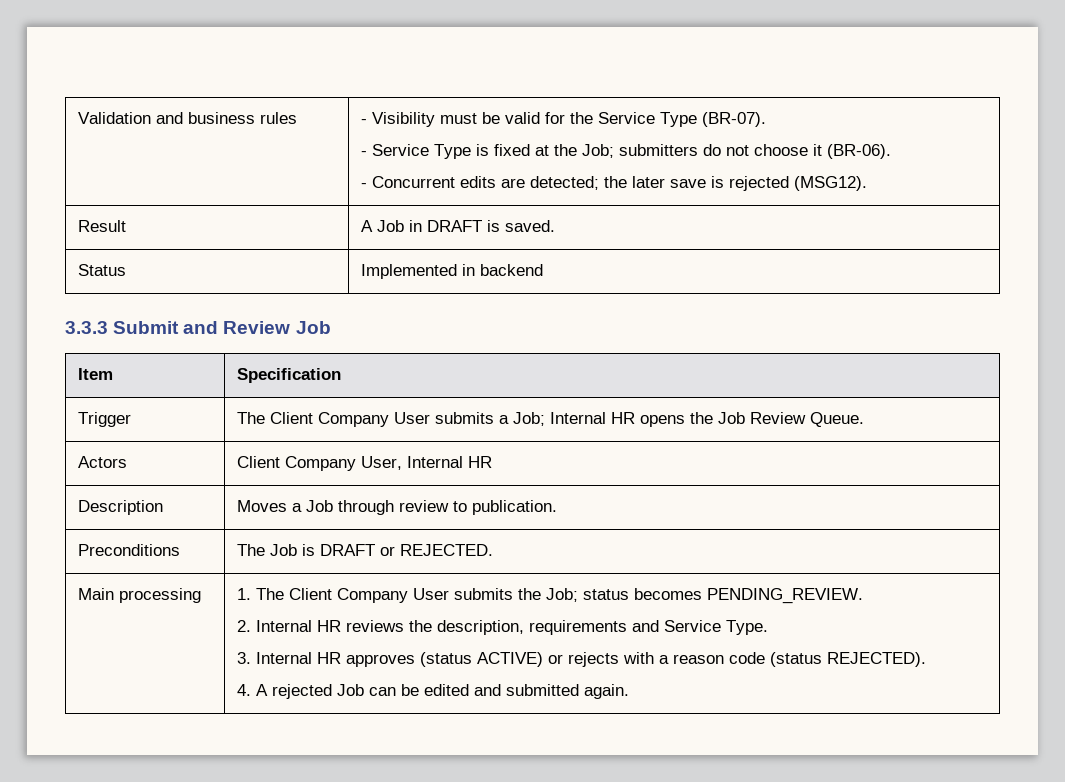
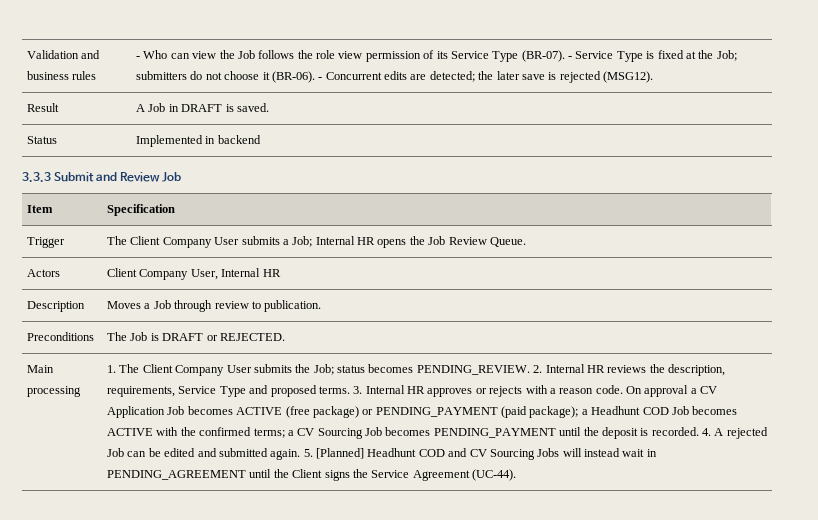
[371,112,593,127] Visibility must be valid for the -> [143,50,448,62] Who can view the Job follows the role view permission of its
(766, 119) // -> (565, 56) none
(891, 151) // -> (315, 77) none
(863, 596) // -> (530, 370) none
[528,620,768,635] requirements and Service Type. // -> [107,385,350,397] requirements, Service Type and proposed terms.
[419,652,543,667] (status ACTIVE) -> (473, 392) none
[728,652,926,667] code (status REJECTED). // -> [595,385,718,397] [107,406,738,418] [107,427,699,439] code. On approval a CV Application Job becomes ACTIVE (free package) or PENDING_PAYMENT (paid package); a Headhunt COD Job becomes ACTIVE with the confirmed terms; a CV Sourcing Job becomes PENDING_PAYMENT until the deposit is recorded.
(629, 691) none -> [303,448,657,460] [107,469,517,481] 5. [Planned] Headhunt COD and CV Sourcing Jobs will instead wait in PENDING_AGREEMENT until the Client signs the Service Agreement (UC-44).

